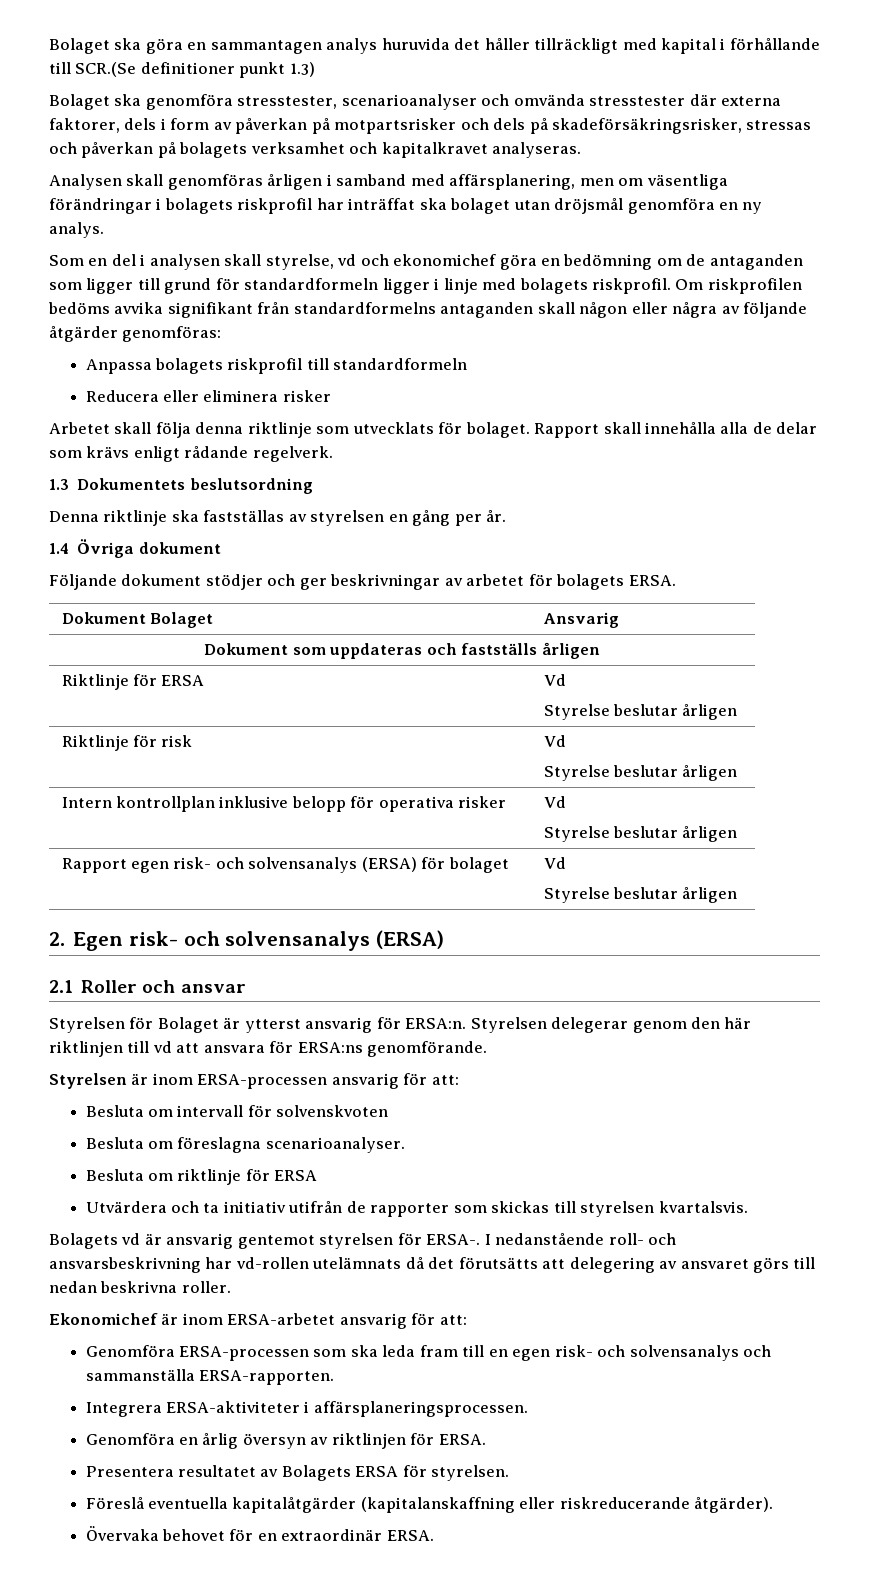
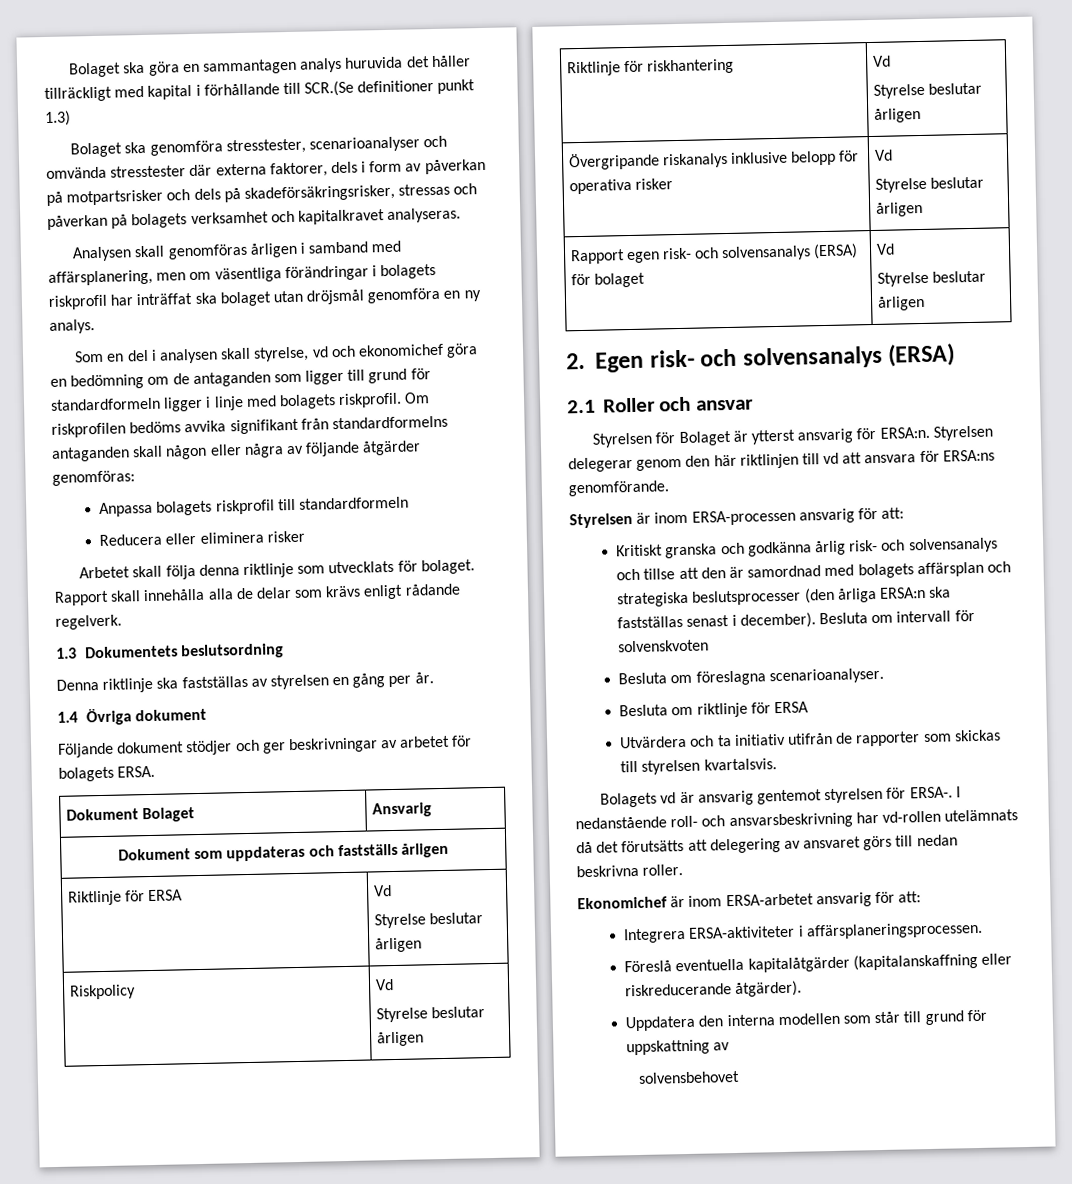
[61,735,193,751] [543,735,566,747] [543,765,738,781] [61,796,215,812] Riktlinje för risk | Vd // Styrelse beslutar årligen // Intern kontrollplan -> [69,984,136,1000] [374,979,394,991] [375,1006,485,1023] [376,1031,424,1047] [566,58,734,77] [872,55,891,67] [872,82,982,99] [873,107,921,123] [567,152,728,171] Riskpolicy | Vd // Styrelse beslutar årligen // Riktlinje för riskhantering | Vd // Styrelse beslutar årligen // Övergripande riskanalys
(459, 1080) none -> [616,537,998,559] [616,561,1011,581] [617,586,952,608] [617,612,816,629] Kritiskt granska och godkänna årlig risk- och solvensanalys och tillse att den är samordnad med bolagets affärsplan och strategiska beslutsprocesser (den årliga ERSA:n ska fastställas senast i december).
[85,1345,771,1361] [85,1369,334,1385] [85,1401,528,1417] [85,1433,486,1449] [85,1465,510,1481] Genomföra ERSA-processen som ska leda fram till en egen risk- och solvensanalys och sammanställa ERSA-rapporten. // Integrera ERSA-aktiviteter i affärsplaneringsprocessen. // Genomföra en årlig översyn av riktlinjen för ERSA. // Presentera resultatet av Bolagets ERSA för styrelsen. -> [623,921,983,944] Integrera ERSA-aktiviteter i affärsplaneringsprocessen.
[85,1526,434,1541] Övervaka behovet för en extraordinär ERSA. -> [625,1009,987,1032] [626,1039,731,1056] [638,1070,741,1084] Uppdatera den interna modellen som står till grund för uppskattning av // solvensbehovet

